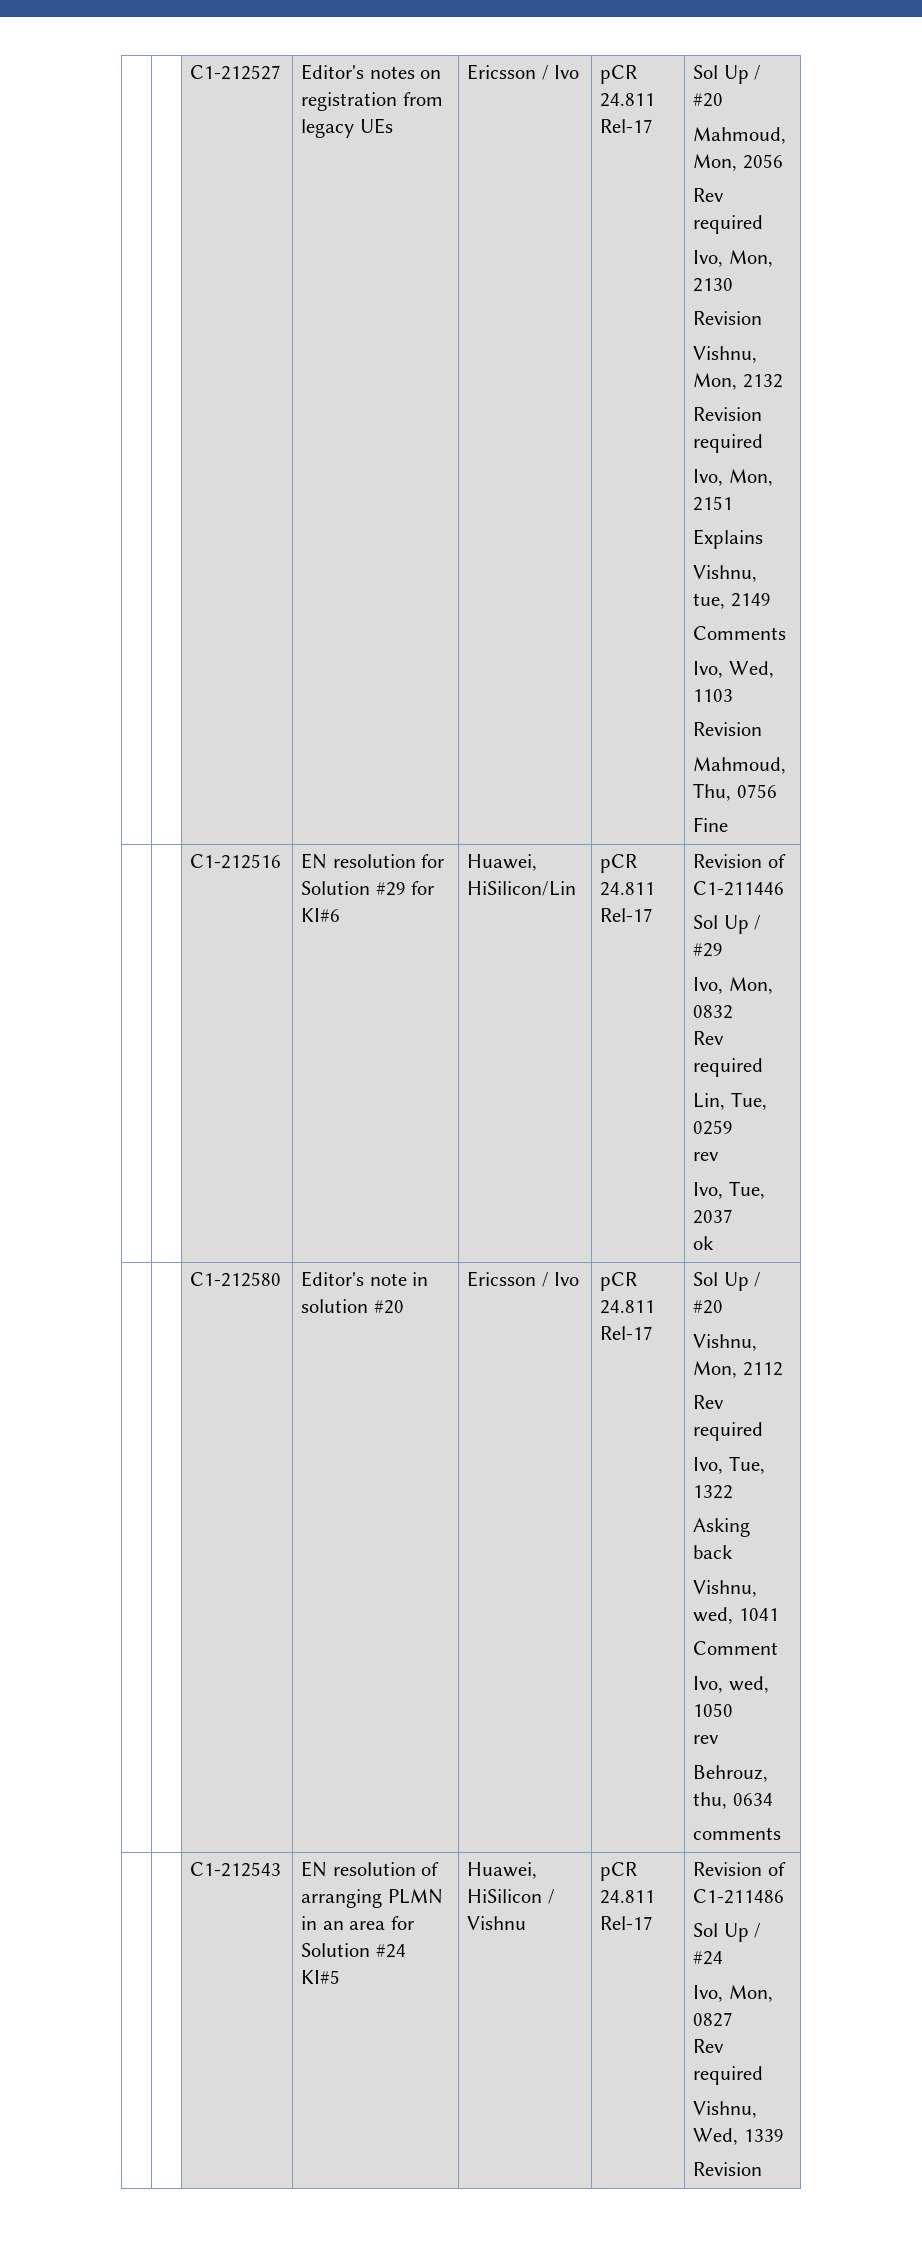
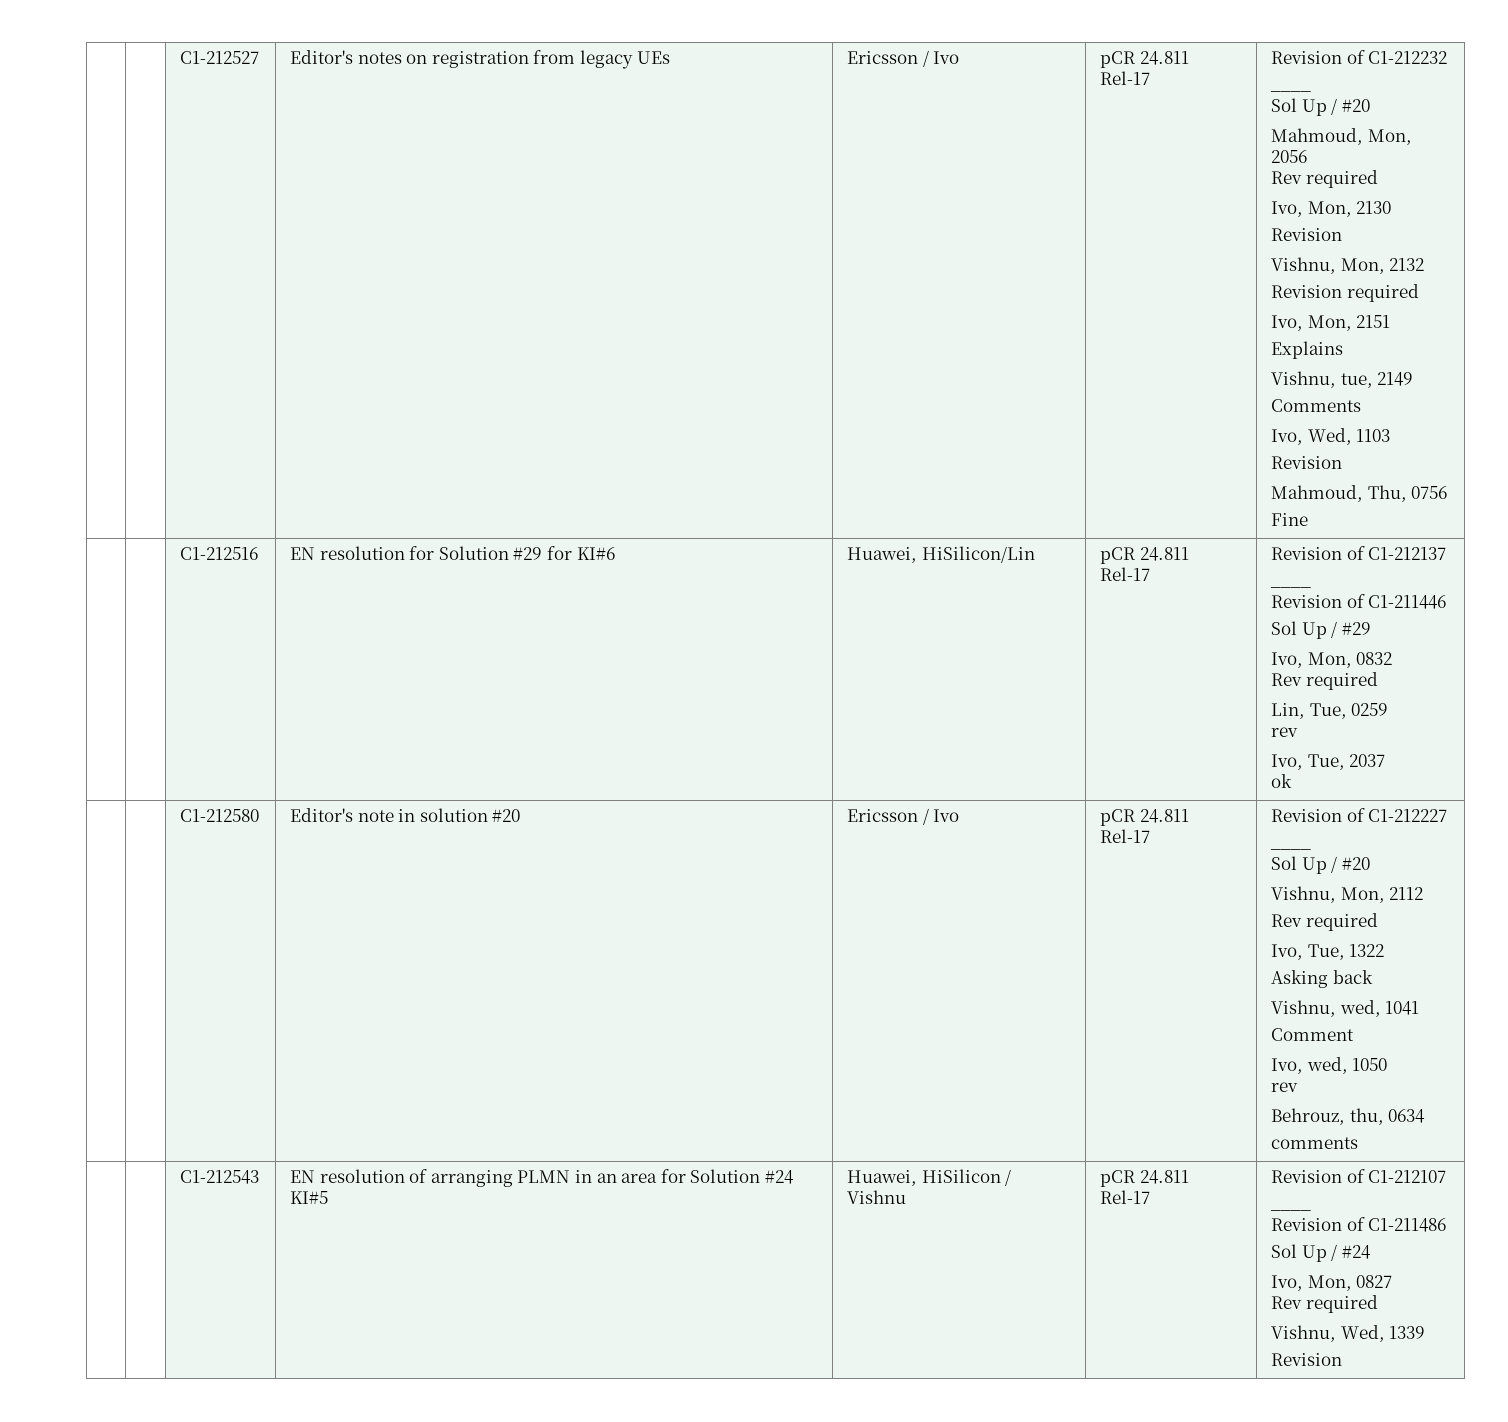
(654, 126) none -> [1271,50,1448,64] [1270,91,1312,92] Revision of C1-212232 // ____ //
(786, 861) none -> [1368,547,1447,560] [1270,587,1312,588] [1271,594,1365,608] C1-212137 // ____ // Revision of
(654, 1333) none -> [1271,808,1448,822] [1270,849,1312,850] Revision of C1-212227 // ____ //
(786, 1869) none -> [1368,1170,1447,1183] [1270,1210,1312,1211] [1271,1217,1365,1231] C1-212107 // ____ // Revision of

